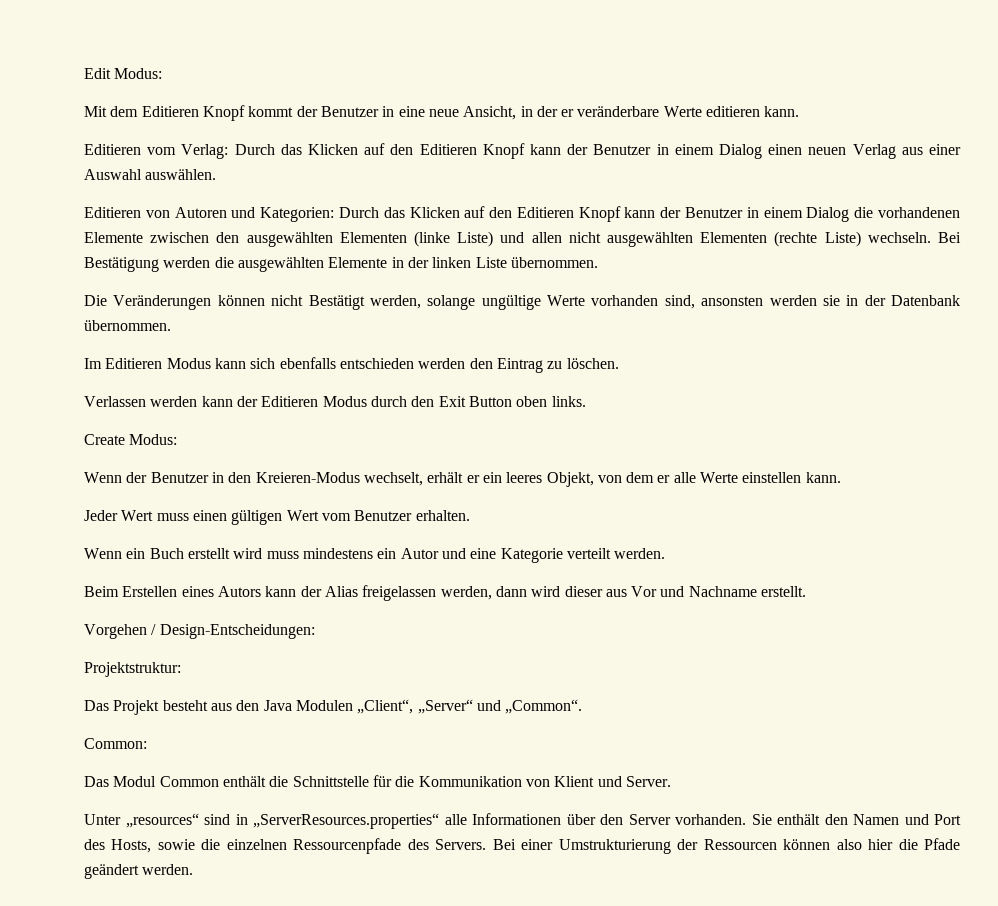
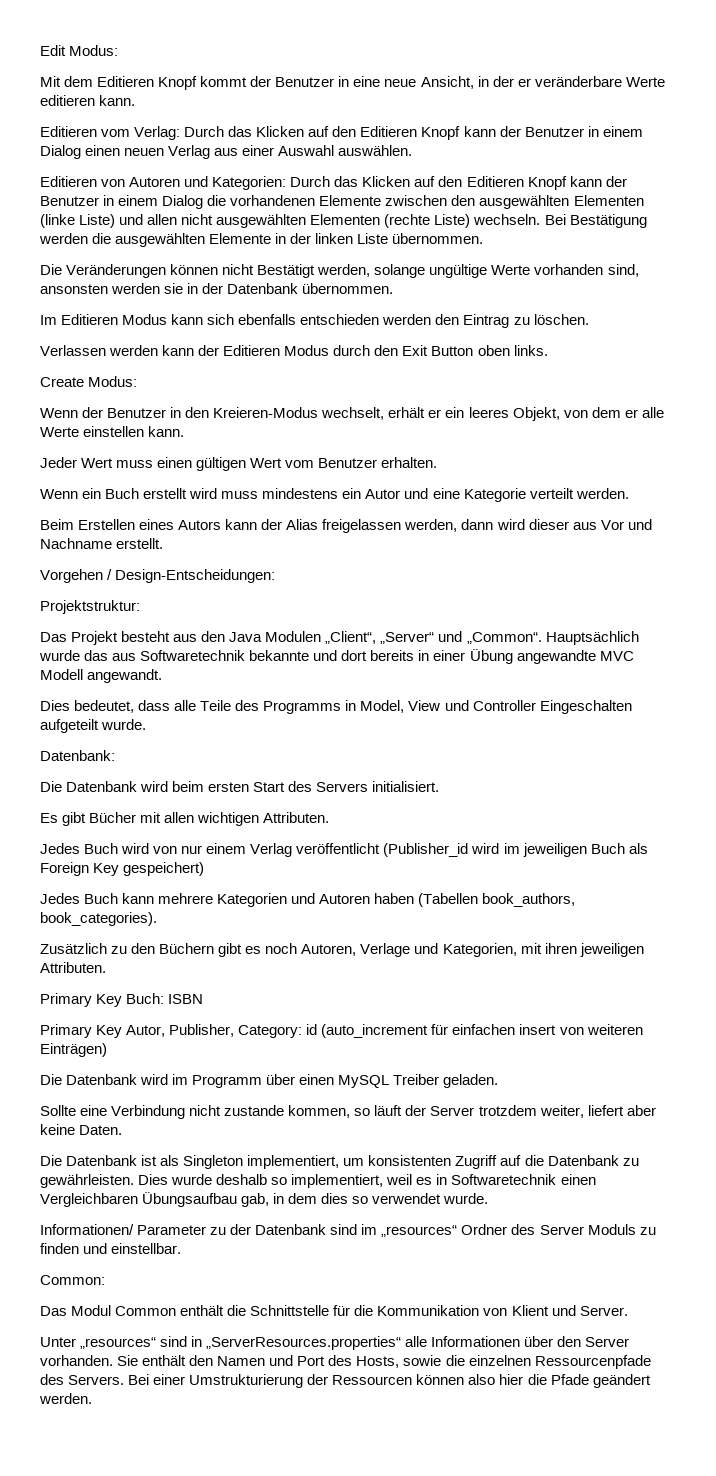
(583, 706) none -> [545,631,639,645] [39,649,634,664] [40,669,163,683] [40,700,632,714] [40,719,147,733] [40,750,115,761] [40,781,440,792] [40,812,330,826] [40,843,648,857] [40,862,205,876] [40,893,576,907] [40,912,157,926] [40,943,644,957] [40,962,106,973] [40,993,204,1007] [40,1024,643,1038] [40,1043,107,1057] [40,1074,499,1088] [40,1105,656,1119] [40,1124,123,1135] [40,1155,639,1169] [40,1174,596,1188] [40,1192,489,1207] [40,1224,656,1237] [40,1243,182,1254] Hauptsächlich wurde das aus Softwaretechnik bekannte und dort bereits in einer Übung angewandte MVC Modell angewandt. // Dies bedeutet, dass alle Teile des Programms in Model, View und Controller Eingeschalten aufgeteilt wurde. // Datenbank: // Die Datenbank wird beim ersten Start des Servers initialisiert. // Es gibt Bücher mit allen wichtigen Attributen. // Jedes Buch wird von nur einem Verlag veröffentlicht (Publisher_id wird im jeweiligen Buch als Foreign Key gespeichert) // Jedes Buch kann mehrere Kategorien und Autoren haben (Tabellen book_authors, book_categories). // Zusätzlich zu den Büchern gibt es noch Autoren, Verlage und Kategorien, mit ihren jeweiligen Attributen. // Primary Key Buch: ISBN // Primary Key Autor, Publisher, Category: id (auto_increment für einfachen insert von weiteren Einträgen) // Die Datenbank wird im Programm über einen MySQL Treiber geladen. // Sollte eine Verbindung nicht zustande kommen, so läuft der Server trotzdem weiter, liefert aber keine Daten. // Die Datenbank ist als Singleton implementiert, um konsistenten Zugriff auf die Datenbank zu gewährleisten. Dies wurde deshalb so implementiert, weil es in Softwaretechnik einen Vergleichbaren Übungsaufbau gab, in dem dies so verwendet wurde. // Informationen/ Parameter zu der Datenbank sind im „resources“ Ordner des Server Moduls zu finden und einstellbar.

